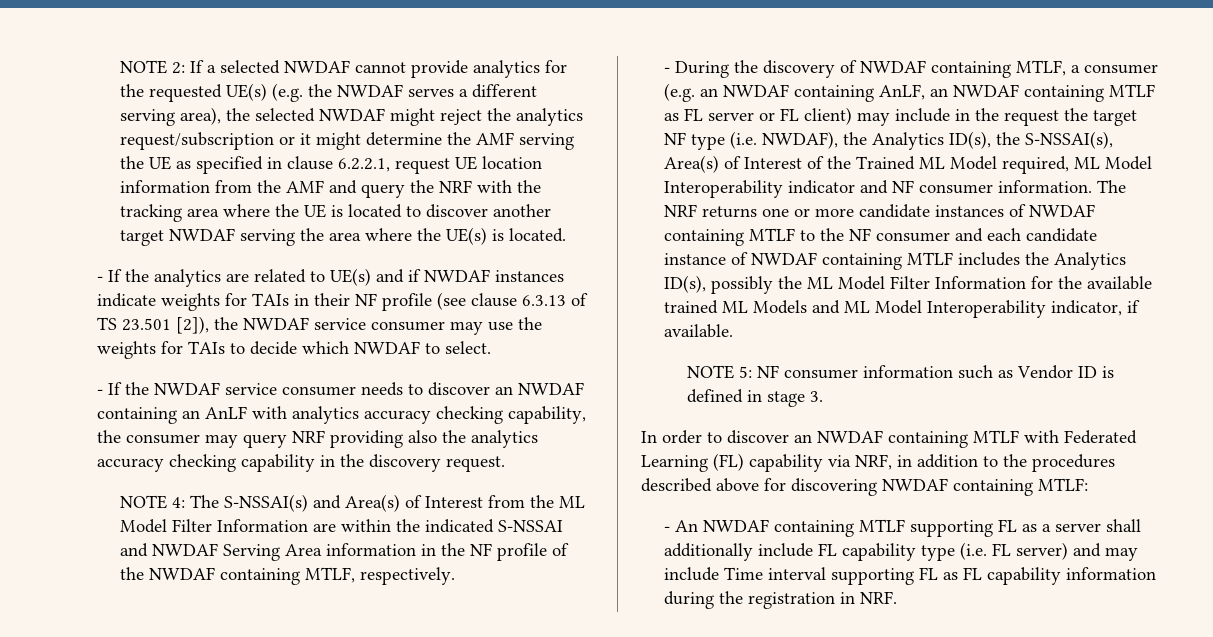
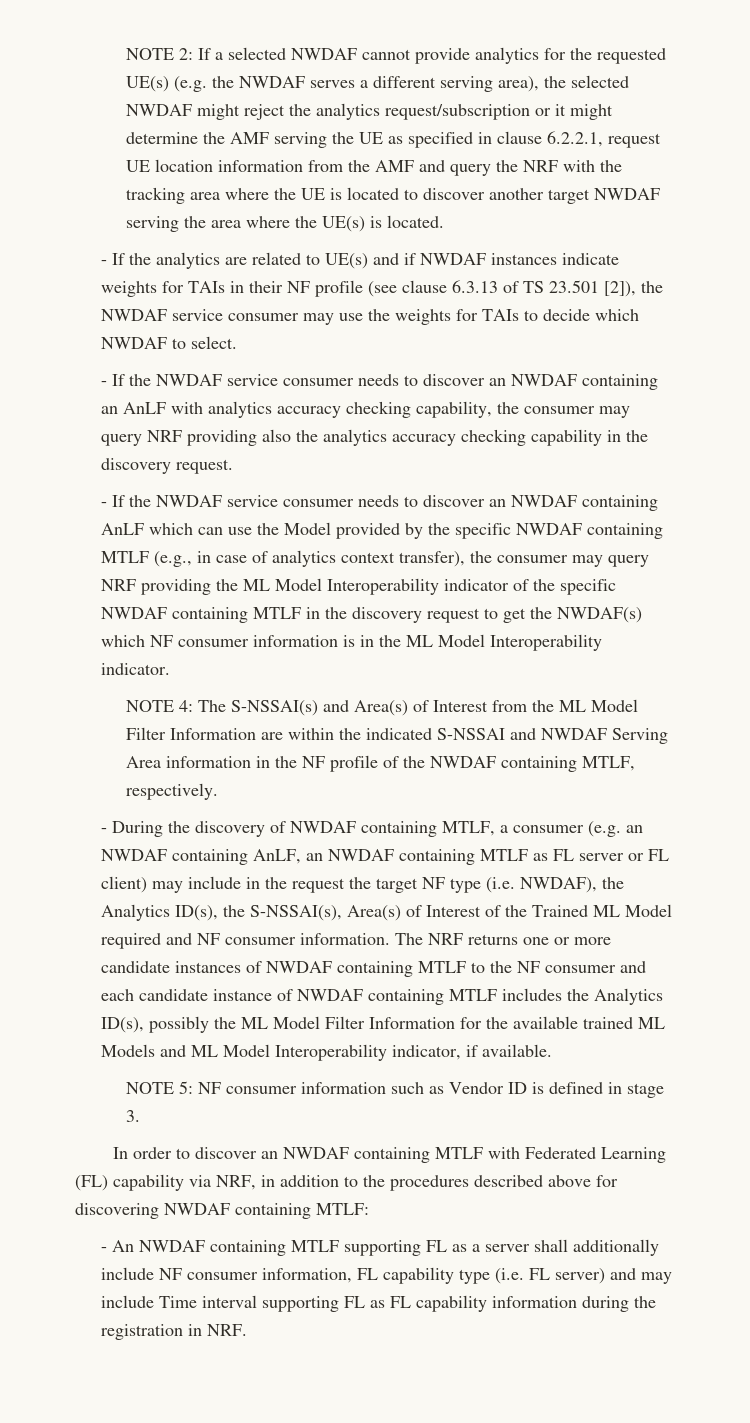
(506, 464) none -> [100,495,658,511] [100,522,663,539] [100,550,649,567] [100,578,616,595] [100,607,642,623] [100,634,602,651] [100,663,170,675] // - If the NWDAF service consumer needs to discover an NWDAF containing AnLF which can use the Model provided by the specific NWDAF containing MTLF (e.g., in case of analytics context transfer), the consumer may query NRF providing the ML Model Interoperability indicator of the specific NWDAF containing MTLF in the discovery request to get the NWDAF(s) which NF consumer information is in the ML Model Interoperability indicator.
[1002,156,1153,174] [664,180,856,198] required, ML Model Interoperability indicator -> [100,933,161,949] required
(814, 550) none -> [158,1268,352,1283] NF consumer information,

